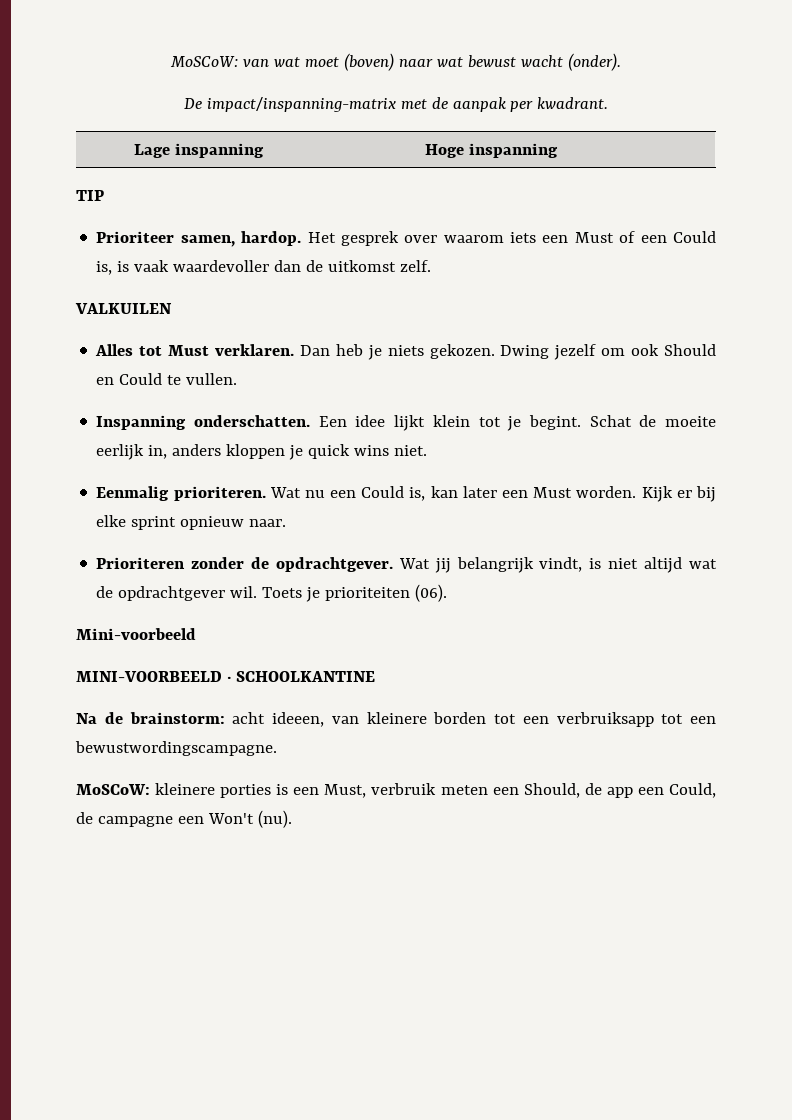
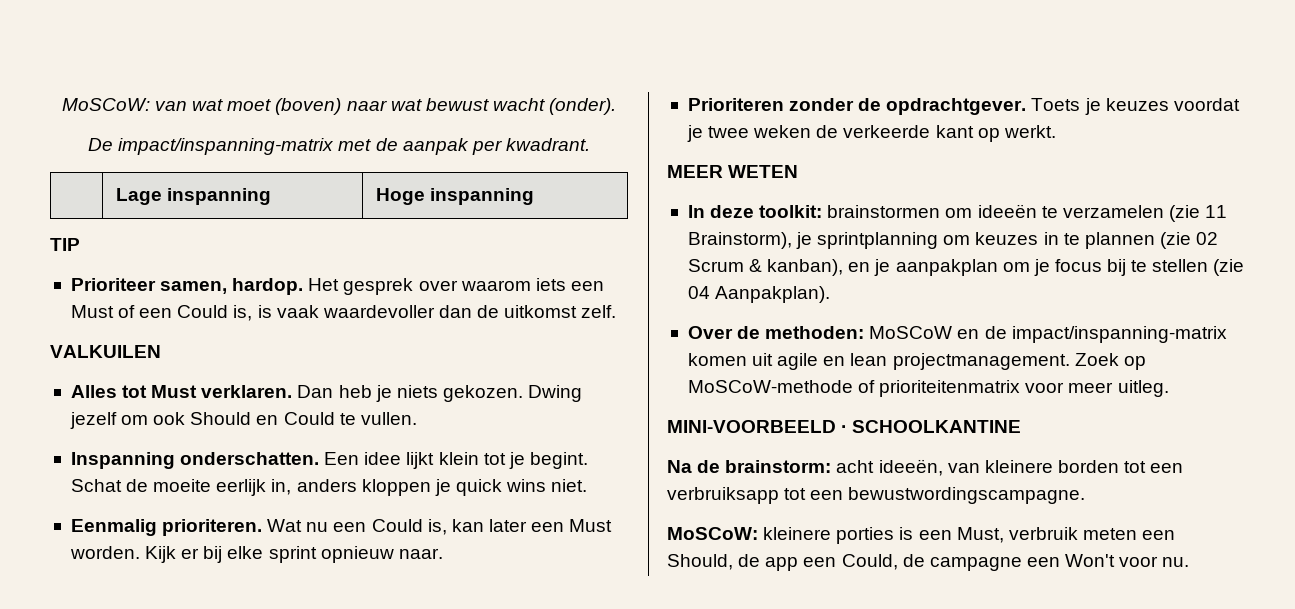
[398,557,717,573] [96,584,448,602] [76,628,196,640] Wat jij belangrijk vindt, is niet altijd wat de opdrachtgever wil. Toets je prioriteiten (06). // Mini-voorbeeld -> [1031,98,1240,115] [686,125,1056,142] [667,165,799,178] [687,204,1228,222] [687,232,1219,249] [687,259,1245,276] [687,286,831,303] [687,326,1227,343] [687,353,1146,370] [687,380,1169,397] Toets je keuzes voordat je twee weken de verkeerde kant op werkt. // MEER WETEN // In deze toolkit: brainstormen om ideeën te verzamelen (zie 11 Brainstorm), je sprintplanning om keuzes in te plannen (zie 02 Scrum & kanban), en je aanpakplan om je focus bij te stellen (zie 04 Aanpakplan). // Over de methoden: MoSCoW en de impact/inspanning-matrix komen uit agile en lean projectmanagement. Zoek op MoSCoW-methode of prioriteitenmatrix voor meer uitleg.
[272,712,324,727] ideeen, -> [878,459,943,476] ideeën,
[257,810,292,828] (nu). -> [1119,556,1190,567] voor nu.

